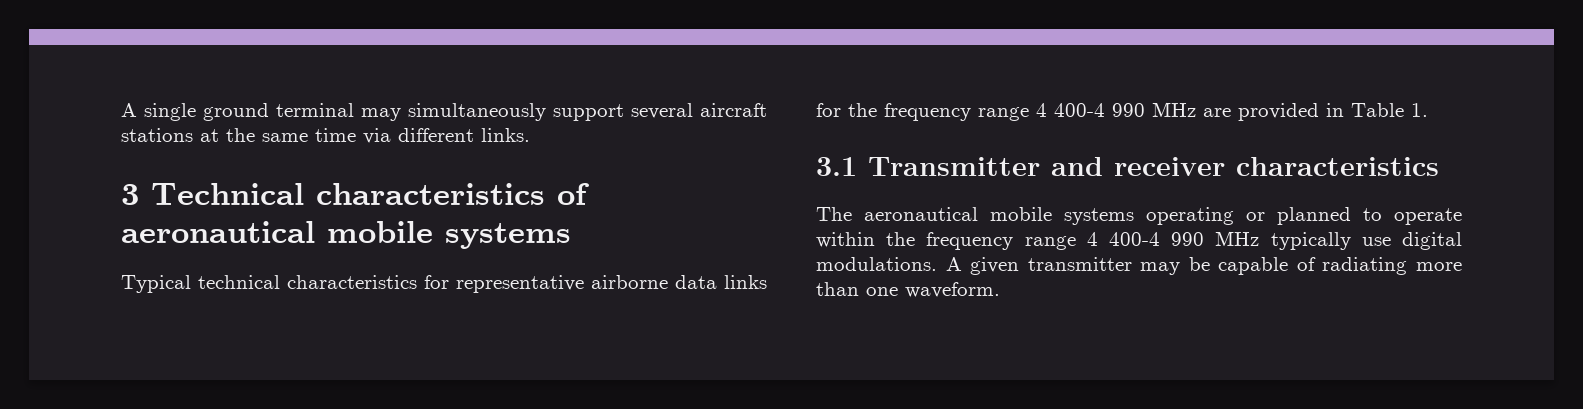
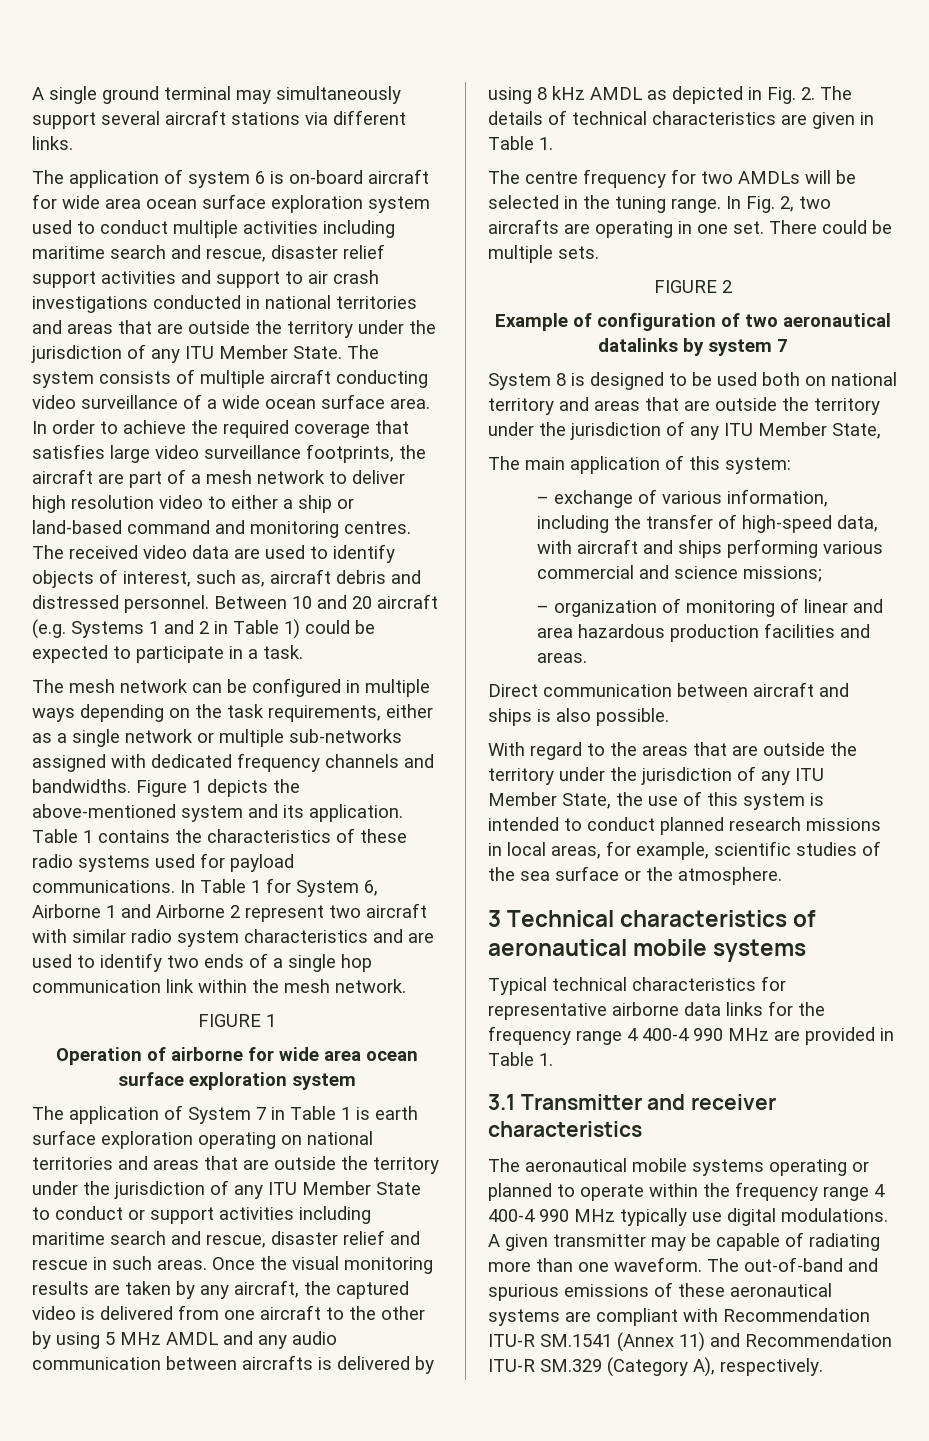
[200,128,356,142] at the same time -> (300, 118) none
(530, 135) none -> [32,169,429,188] [32,194,430,213] [32,220,395,238] [32,244,385,262] [32,270,379,288] [32,295,417,313] [32,320,436,338] [31,344,379,363] [32,369,428,388] [32,394,430,409] [32,420,409,438] [32,444,426,463] [32,469,405,488] [32,495,354,513] [32,520,411,538] [32,544,395,563] [32,569,421,588] [32,594,438,613] [32,619,375,639] [32,645,303,663] [32,678,430,697] [32,704,433,722] [32,729,402,747] [32,753,434,772] [32,779,300,797] [32,804,403,822] [32,828,407,843] [32,853,294,872] [32,878,378,897] [32,903,427,922] [32,929,434,947] [32,953,372,972] [32,979,406,993] [197,1014,276,1027] [55,1047,418,1065] [117,1072,356,1090] [32,1105,418,1124] [32,1130,373,1149] [32,1156,439,1174] [32,1180,421,1199] [32,1206,371,1224] [32,1230,420,1248] [32,1256,433,1274] [32,1280,409,1299] [32,1305,425,1320] [32,1331,337,1349] [32,1355,434,1374] [488,86,852,104] [488,110,874,129] [488,136,553,150] [488,169,856,188] [488,195,831,213] [488,219,892,238] [488,245,599,263] [653,280,732,293] [494,313,891,331] [597,338,788,356] [488,372,897,390] [488,397,880,415] [488,421,881,440] [488,455,791,474] [536,489,828,508] [536,514,878,533] [536,539,883,558] [536,565,822,582] [536,598,883,617] [536,623,870,642] [536,652,587,663] [488,682,849,697] [488,708,669,726] [488,742,857,760] [488,766,824,785] [488,791,824,810] [488,817,881,835] [488,841,881,860] [488,866,782,885] // The application of system 6 is on-board aircraft for wide area ocean surface exploration system used to conduct multiple activities including maritime search and rescue, disaster relief support activities and support to air crash investigations conducted in national territories and areas that are outside the territory under the jurisdiction of any ITU Member State. The system consists of multiple aircraft conducting video surveillance of a wide ocean surface area. In order to achieve the required coverage that satisfies large video surveillance footprints, the aircraft are part of a mesh network to deliver high resolution video to either a ship or land-based command and monitoring centres. The received video data are used to identify objects of interest, such as, aircraft debris and distressed personnel. Between 10 and 20 aircraft (e.g. Systems 1 and 2 in Table 1) could be expected to participate in a task. // The mesh network can be configured in multiple ways depending on the task requirements, either as a single network or multiple sub-networks assigned with dedicated frequency channels and bandwidths. Figure 1 depicts the above-mentioned system and its application. Table 1 contains the characteristics of these radio systems used for payload communications. In Table 1 for System 6, Airborne 1 and Airborne 2 represent two aircraft with similar radio system characteristics and are used to identify two ends of a single hop communication link within the mesh network. // FIGURE 1 // Operation of airborne for wide area ocean surface exploration system // The application of System 7 in Table 1 is earth surface exploration operating on national territories and areas that are outside the territory under the jurisdiction of any ITU Member State to conduct or support activities including maritime search and rescue, disaster relief and rescue in such areas. Once the visual monitoring results are taken by any aircraft, the captured video is delivered from one aircraft to the other by using 5 MHz AMDL and any audio communication between aircrafts is delivered by using 8 kHz AMDL as depicted in Fig. 2. The details of technical characteristics are given in Table 1. // The centre frequency for two AMDLs will be selected in the tuning range. In Fig. 2, two aircrafts are operating in one set. There could be multiple sets. // FIGURE 2 // Example of configuration of two aeronautical datalinks by system 7 // System 8 is designed to be used both on national territory and areas that are outside the territory under the jurisdiction of any ITU Member State, // The main application of this system: // – exchange of various information, including the transfer of high-speed data, with aircraft and ships performing various commercial and science missions; // – organization of monitoring of linear and area hazardous production facilities and areas. // Direct communication between aircraft and ships is also possible. // With regard to the areas that are outside the territory under the jurisdiction of any ITU Member State, the use of this system is intended to conduct planned research missions in local areas, for example, scientific studies of the sea surface or the atmosphere.
(1000, 290) none -> [707,1257,878,1272] [488,1282,832,1301] [488,1308,870,1326] [488,1332,892,1352] [488,1357,823,1377] The out-of-band and spurious emissions of these aeronautical systems are compliant with Recommendation ITU-R SM.1541 (Annex 11) and Recommendation ITU-R SM.329 (Category A), respectively.

